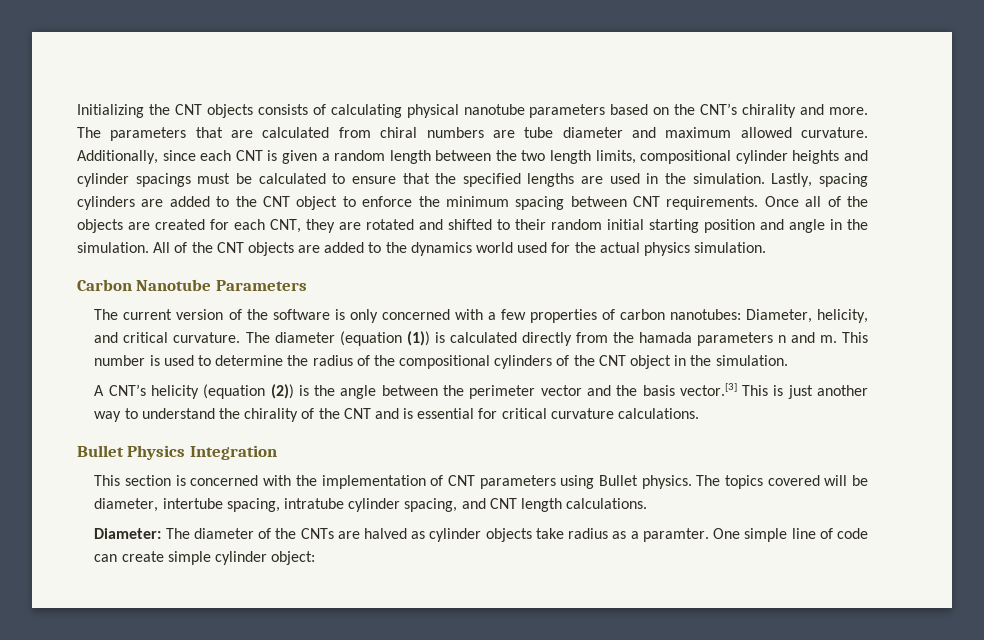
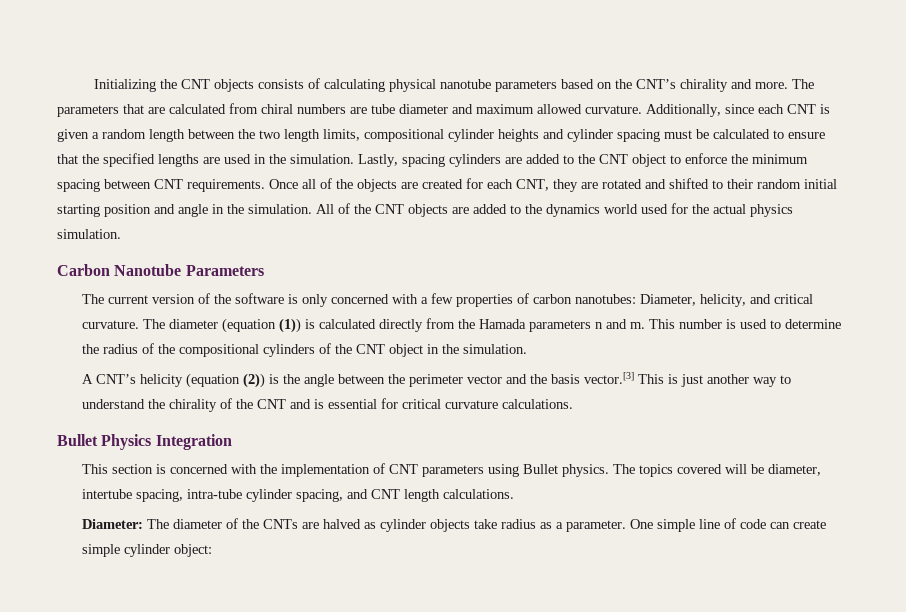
[135,173,191,187] spacings -> [617,129,660,142] spacing
[638,332,692,343] hamada -> [478,319,526,329] Hamada
[283,498,344,509] intratube -> [186,489,242,499] intra-tube
[642,528,709,542] paramter. -> [565,520,626,532] parameter.

